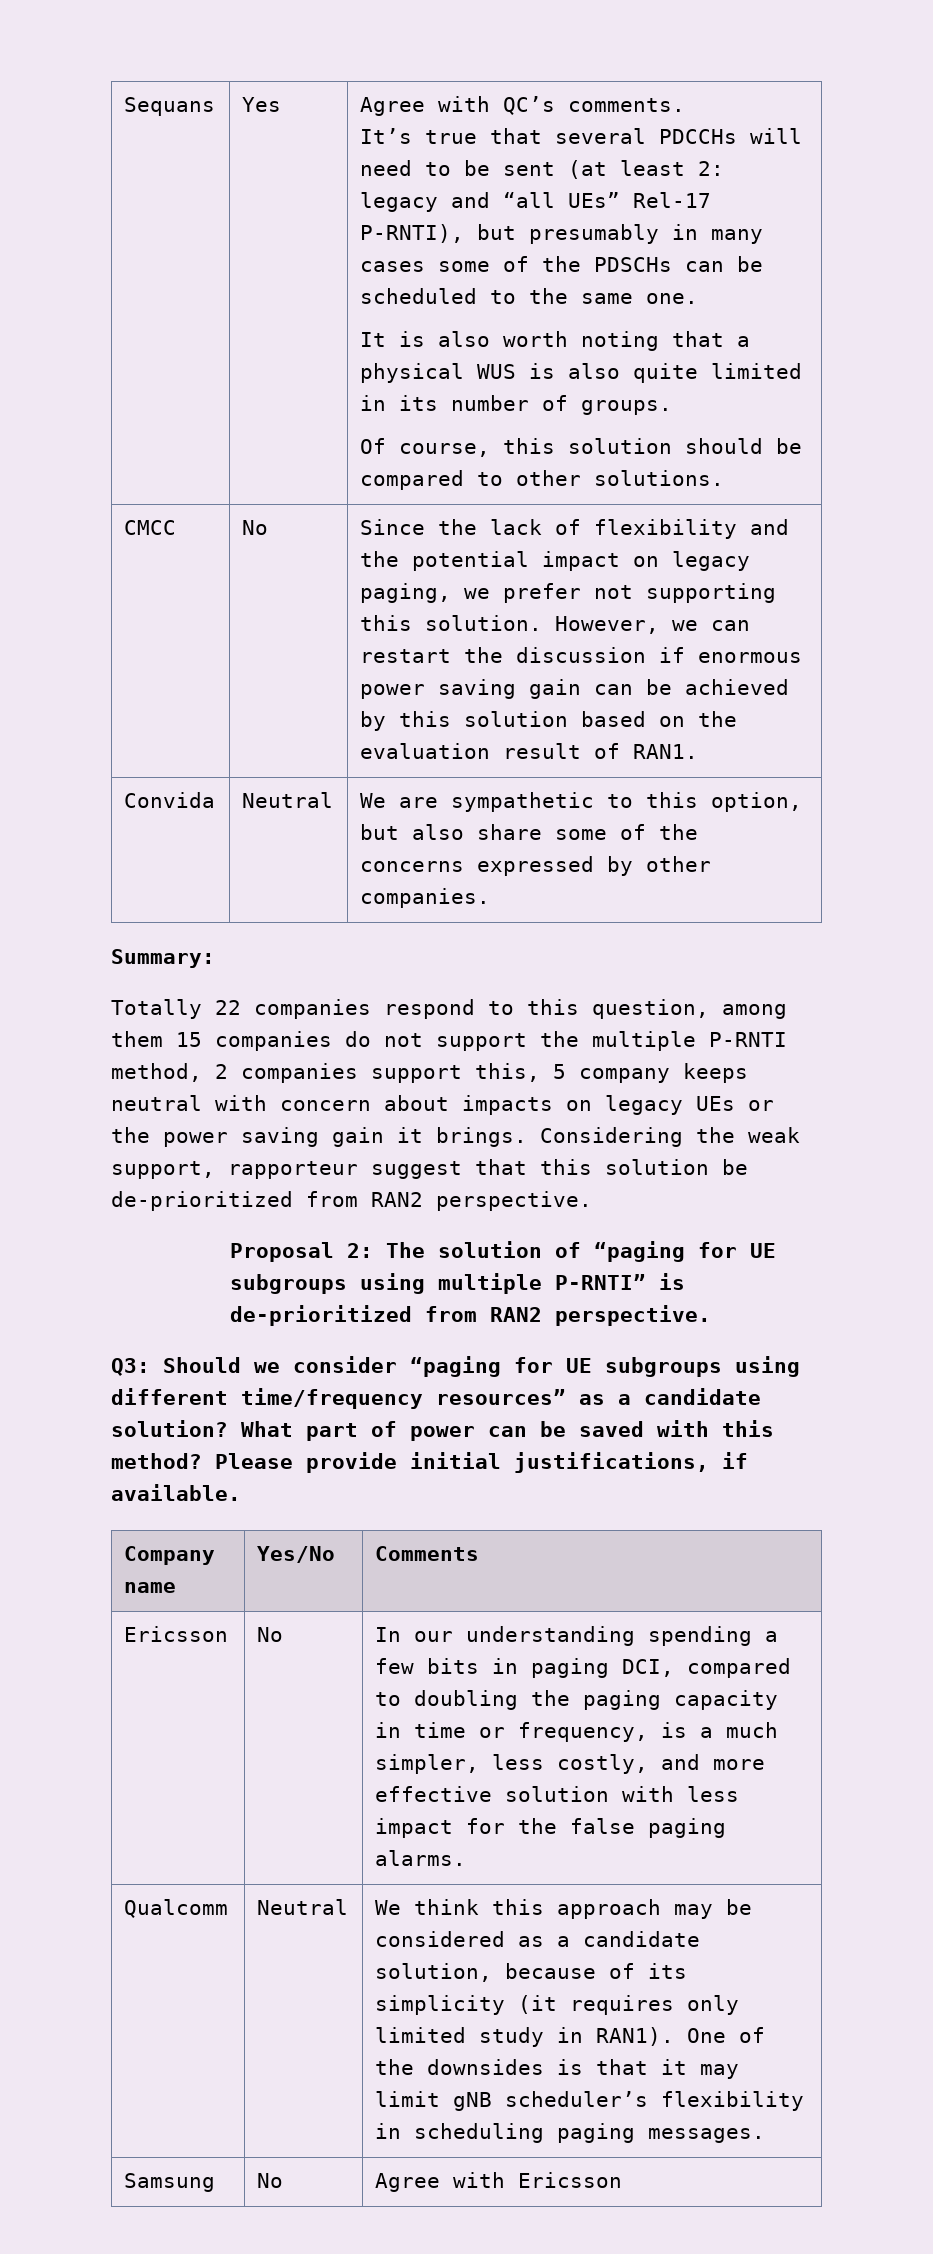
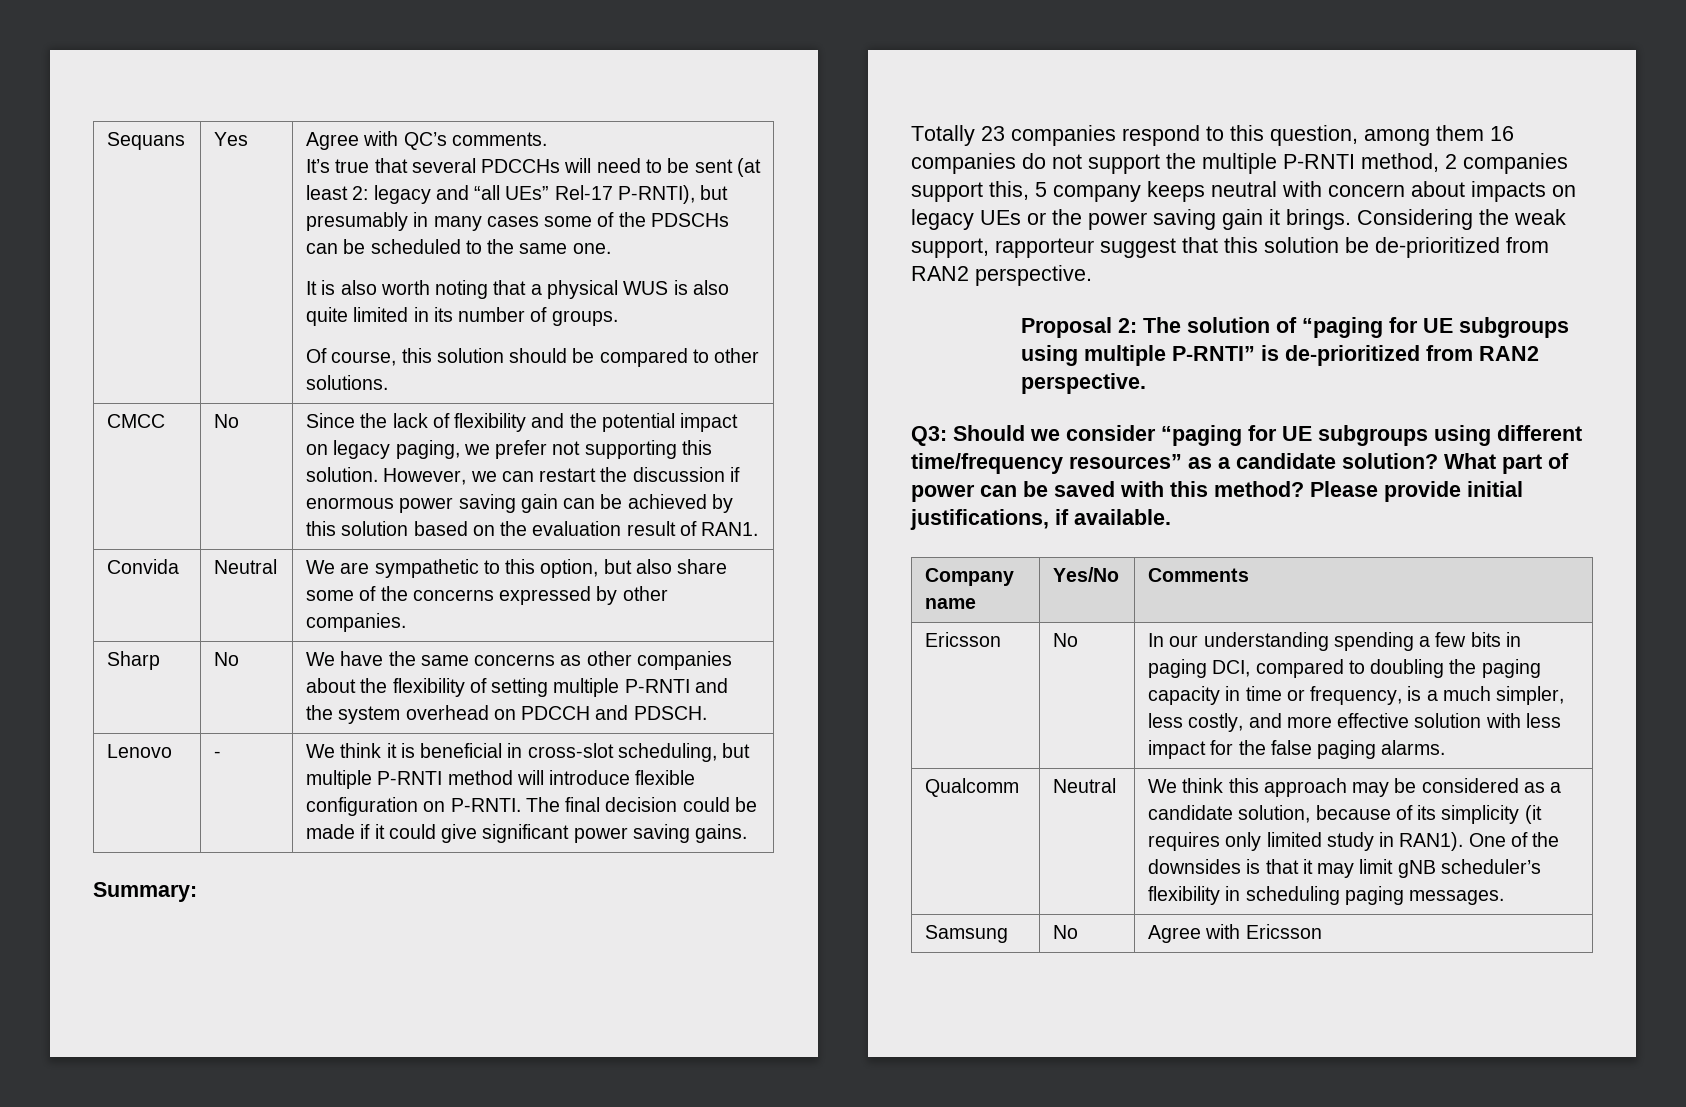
(491, 898) none -> [107,651,161,670] [214,652,240,666] [306,651,732,670] [306,678,728,697] [306,705,707,724] [107,744,173,758] [214,751,222,758] [306,743,751,762] [306,770,696,789] [306,797,757,816] [306,824,748,843] // Sharp | No | We have the same concerns as other companies about the flexibility of setting multiple P-RNTI and the system overhead on PDCCH and PDSCH. // Lenovo | - | We think it is beneficial in cross-slot scheduling, but multiple P-RNTI method will introduce flexible configuration on P-RNTI. The final decision could be made if it could give significant power saving gains.
[215,1000,241,1015] 22 -> [981,126,1005,141] 23
[176,1032,202,1047] 15 -> [1490,126,1514,141] 16

